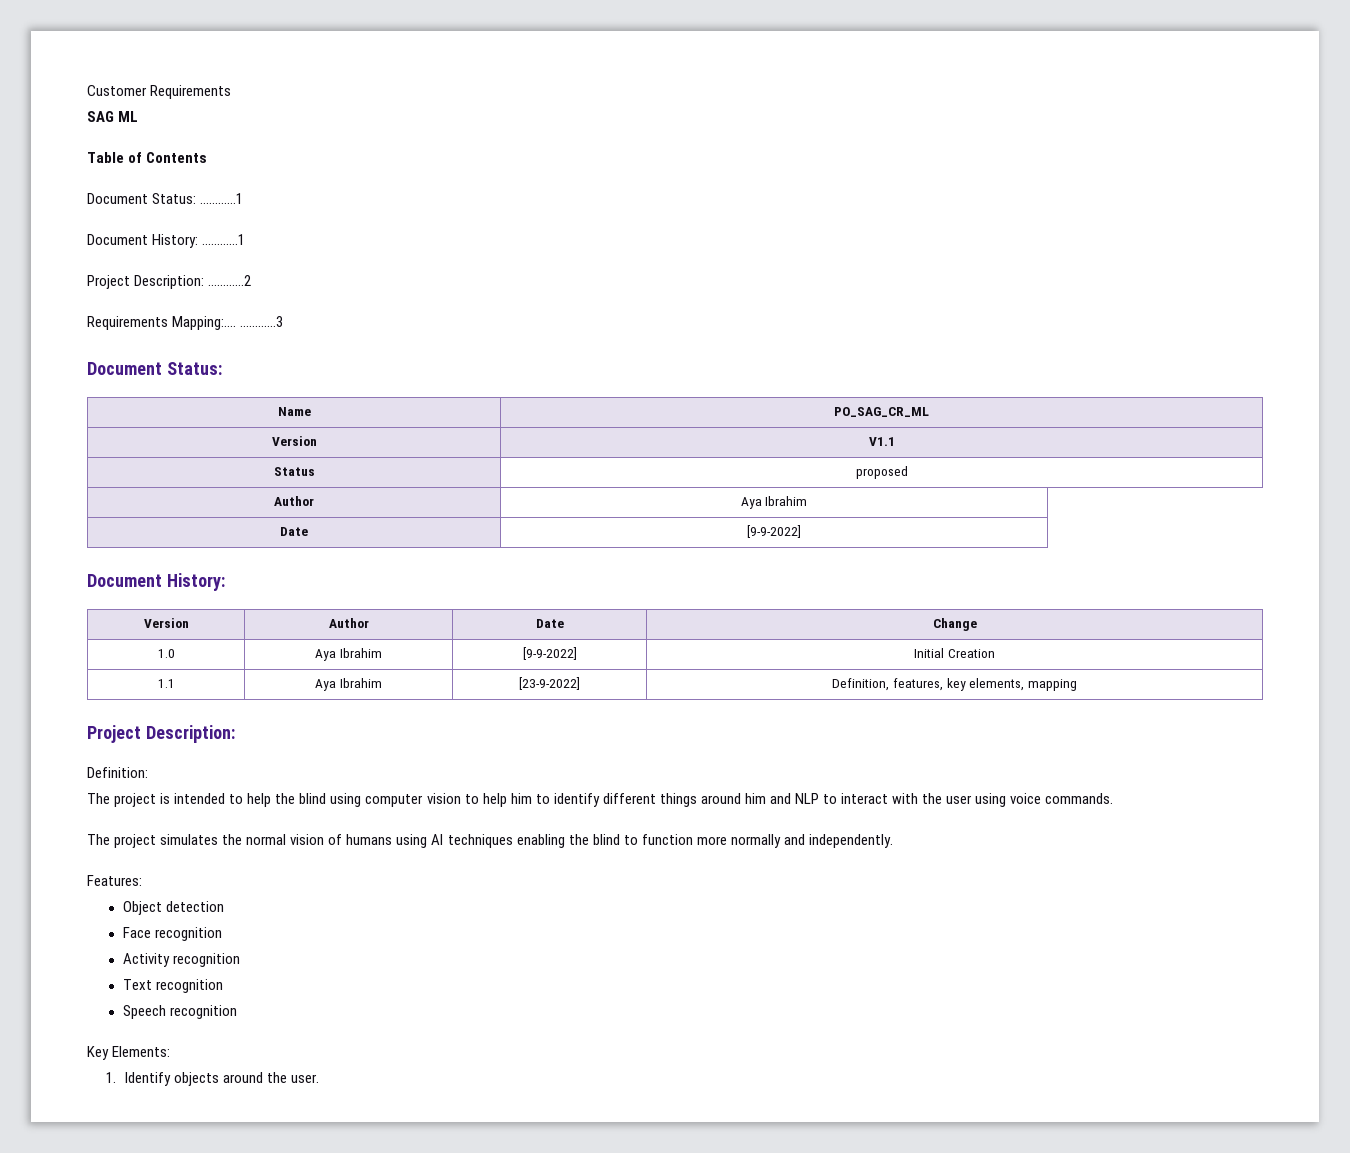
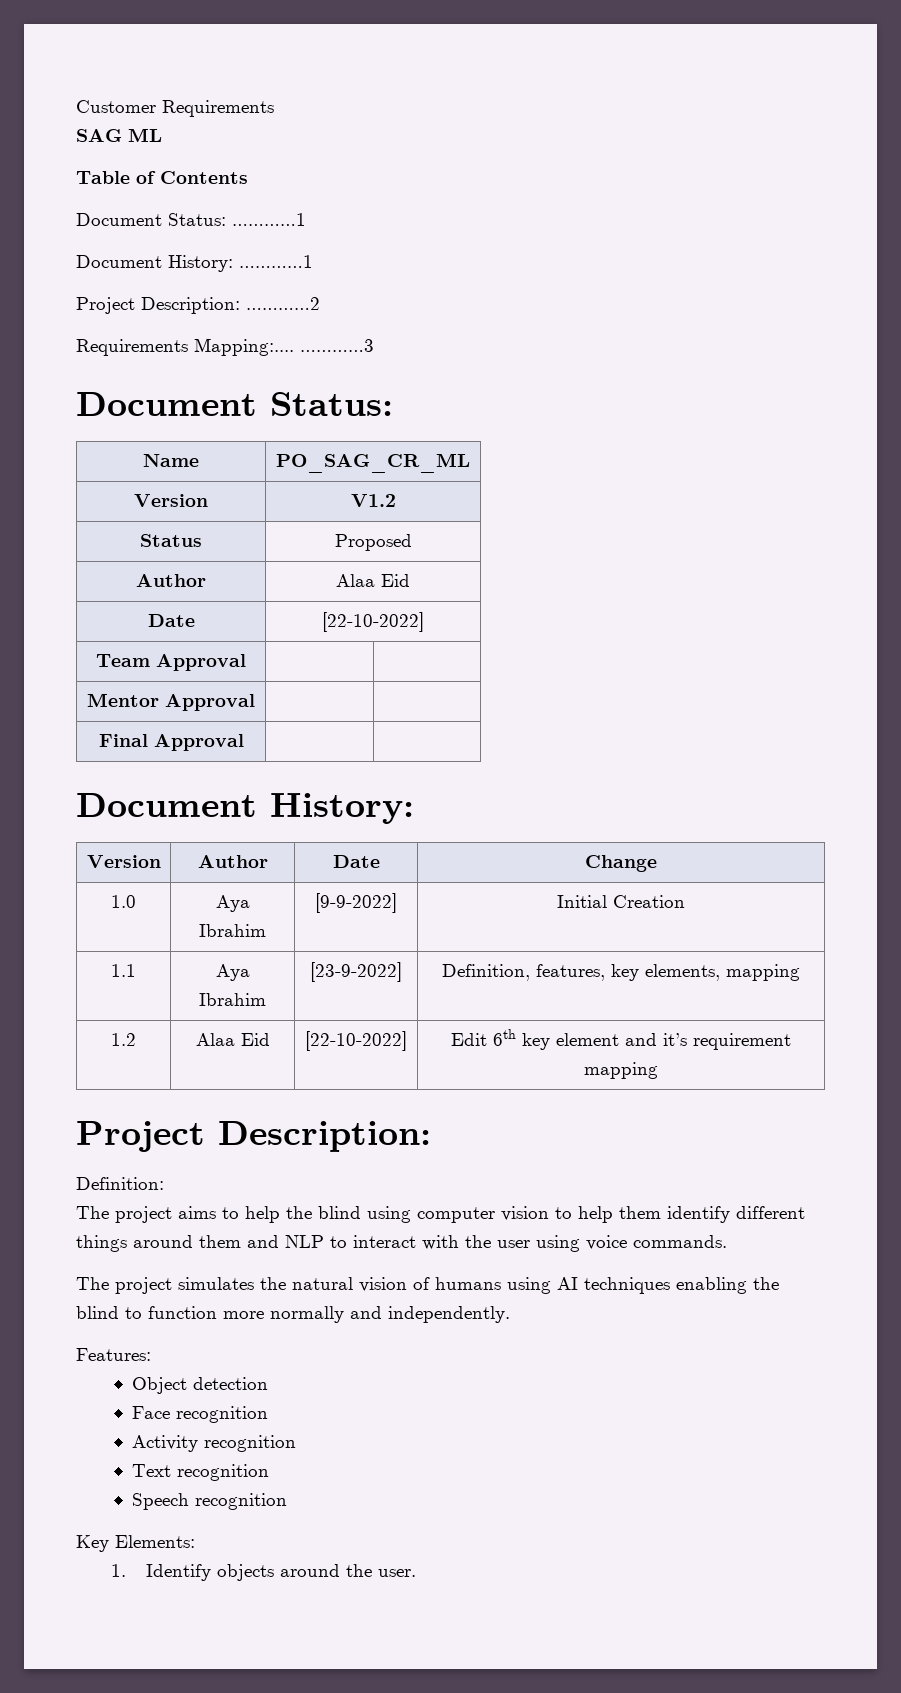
[868,437,895,446] V1.1 -> [350,494,396,507] V1.2
[855,466,908,479] [274,496,314,506] [740,496,808,509] [280,527,308,536] [747,525,801,538] proposed // Author | Aya Ibrahim // Date | [9-9-2022] -> [334,534,412,551] [136,574,206,587] [336,574,410,587] [147,614,195,627] [322,612,424,632] [96,654,246,671] [87,693,255,711] [98,734,244,751] Proposed // Author | Alaa Eid // Date | [22-10-2022] // Team Approval | | // Mentor Approval | | // Final Approval | |
(1077, 685) none -> [111,1033,136,1046] [195,1033,270,1046] [305,1031,407,1051] [451,1029,791,1050] [584,1062,658,1079] // 1.2 | Alaa Eid | [22-10-2022] | Edit 6th key element and it’s requirement mapping
[160,793,226,804] is intended -> [178,1206,216,1219] aims
[510,793,550,804] him to -> [619,1206,661,1219] them
[744,793,766,804] him -> [199,1235,241,1248] them
[246,834,287,845] normal -> [292,1277,353,1290] natural

